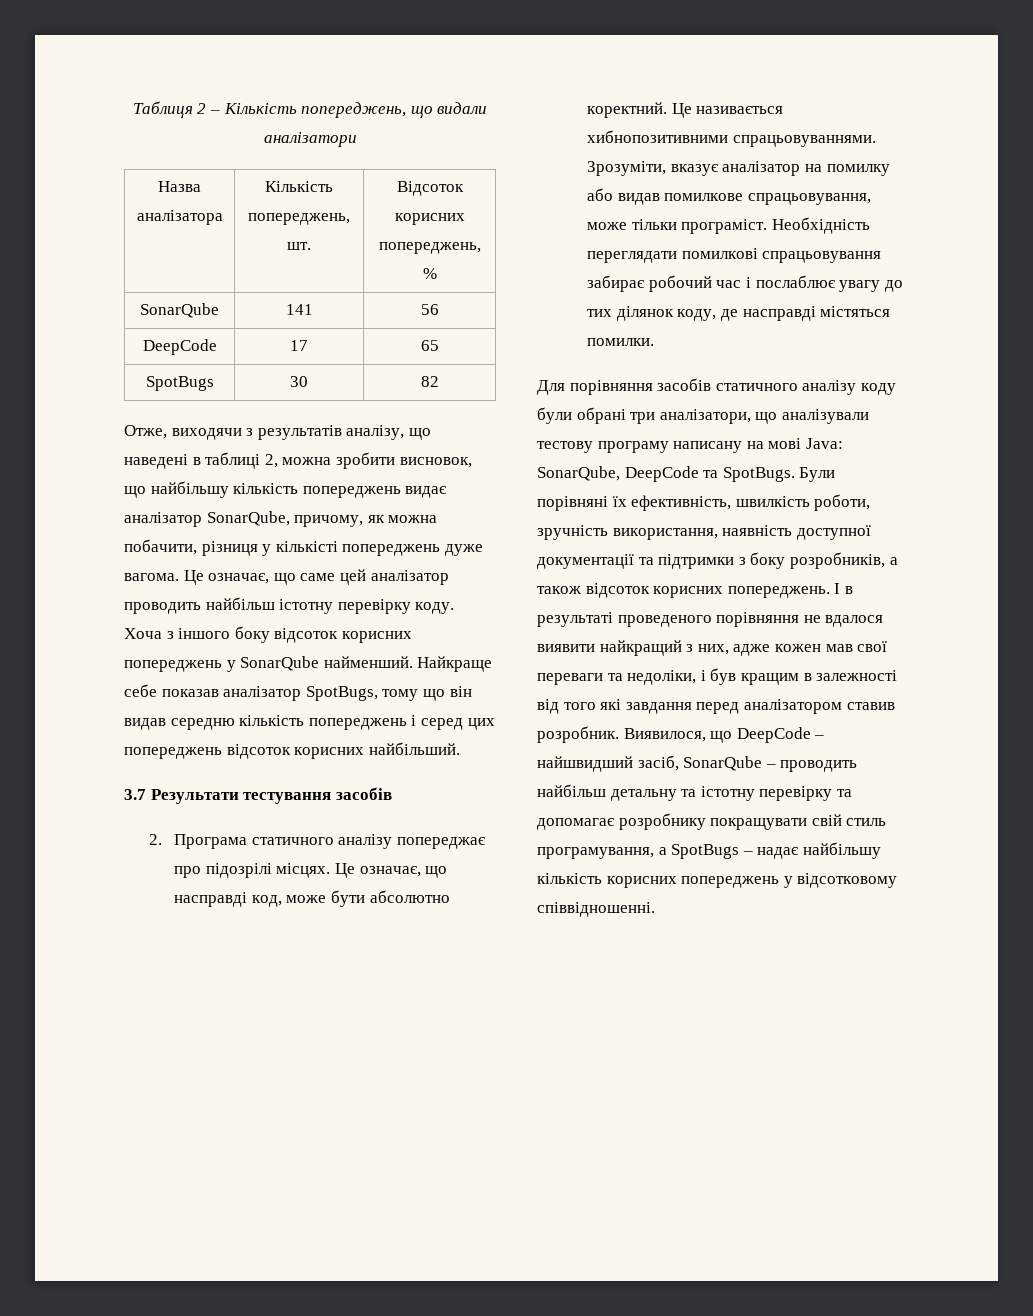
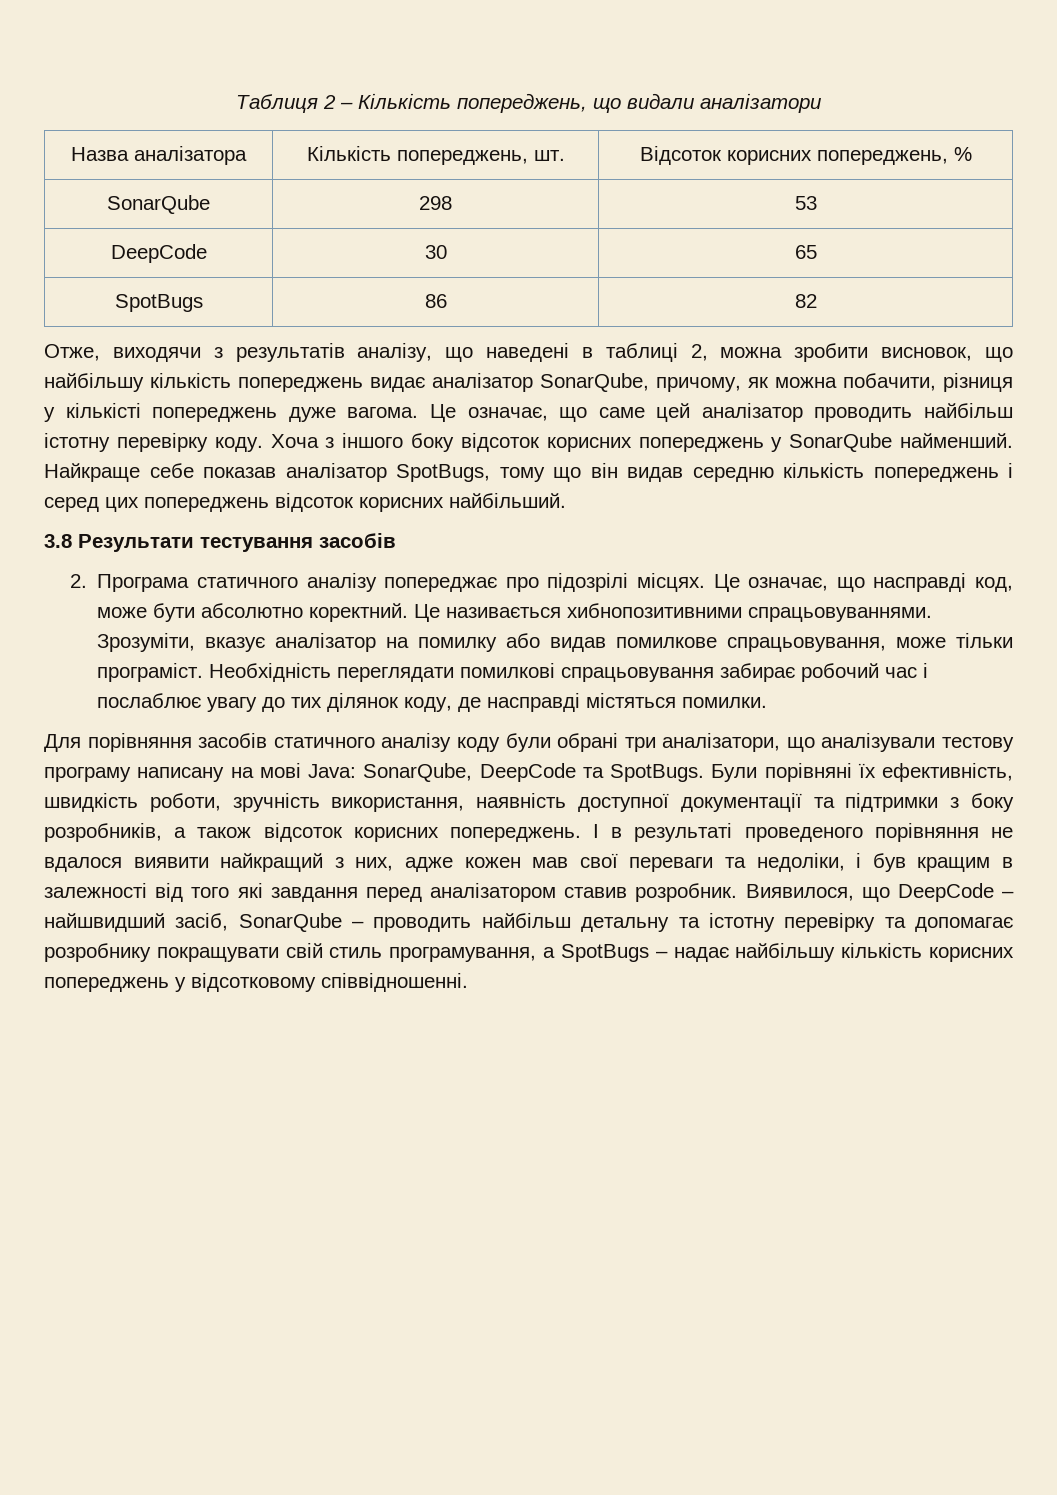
[285,304,313,315] [420,304,439,315] 141 | 56 -> [419,196,452,210] [794,196,817,210] 298 | 53
[290,340,308,351] 17 -> [424,245,447,259] 30
[290,376,308,387] 30 -> [424,294,447,308] 86
[124,789,146,800] 3.7 -> [44,534,72,548] 3.8
[735,496,810,507] швилкість -> [44,793,138,812] швидкість

